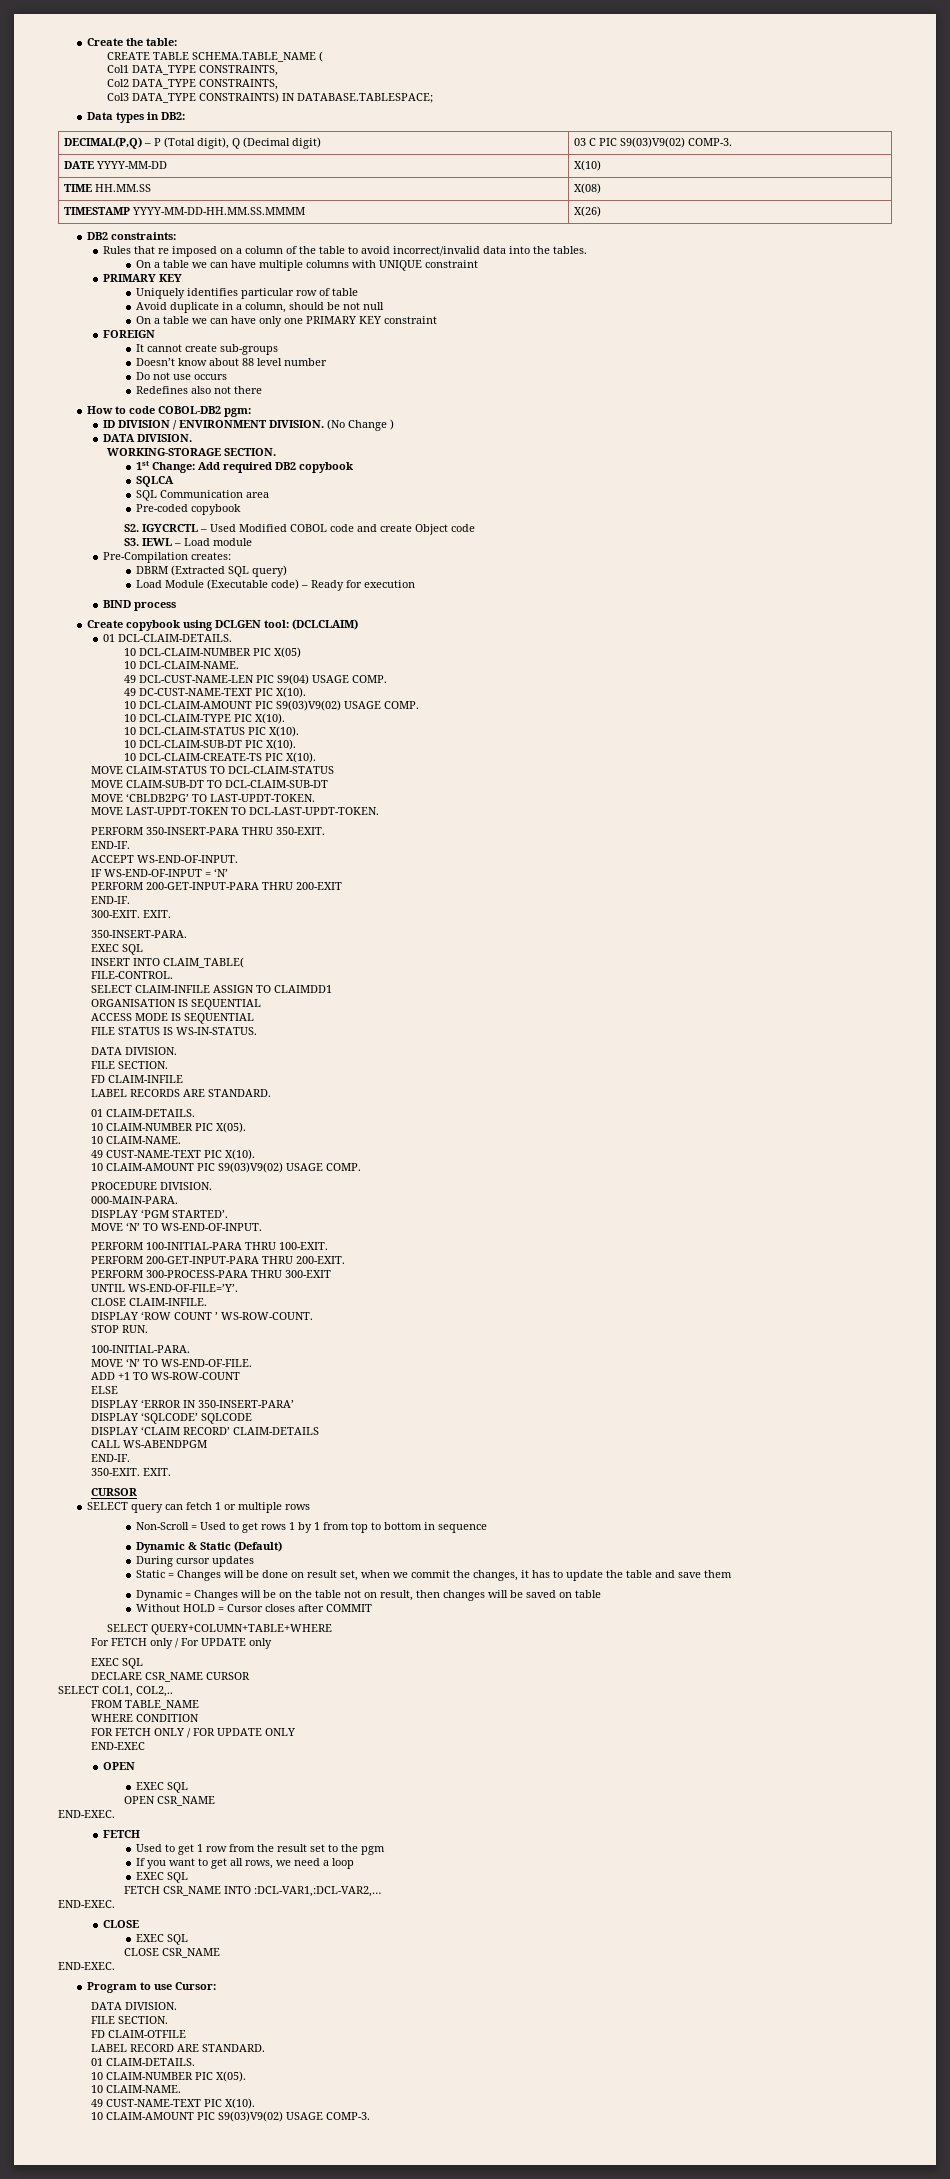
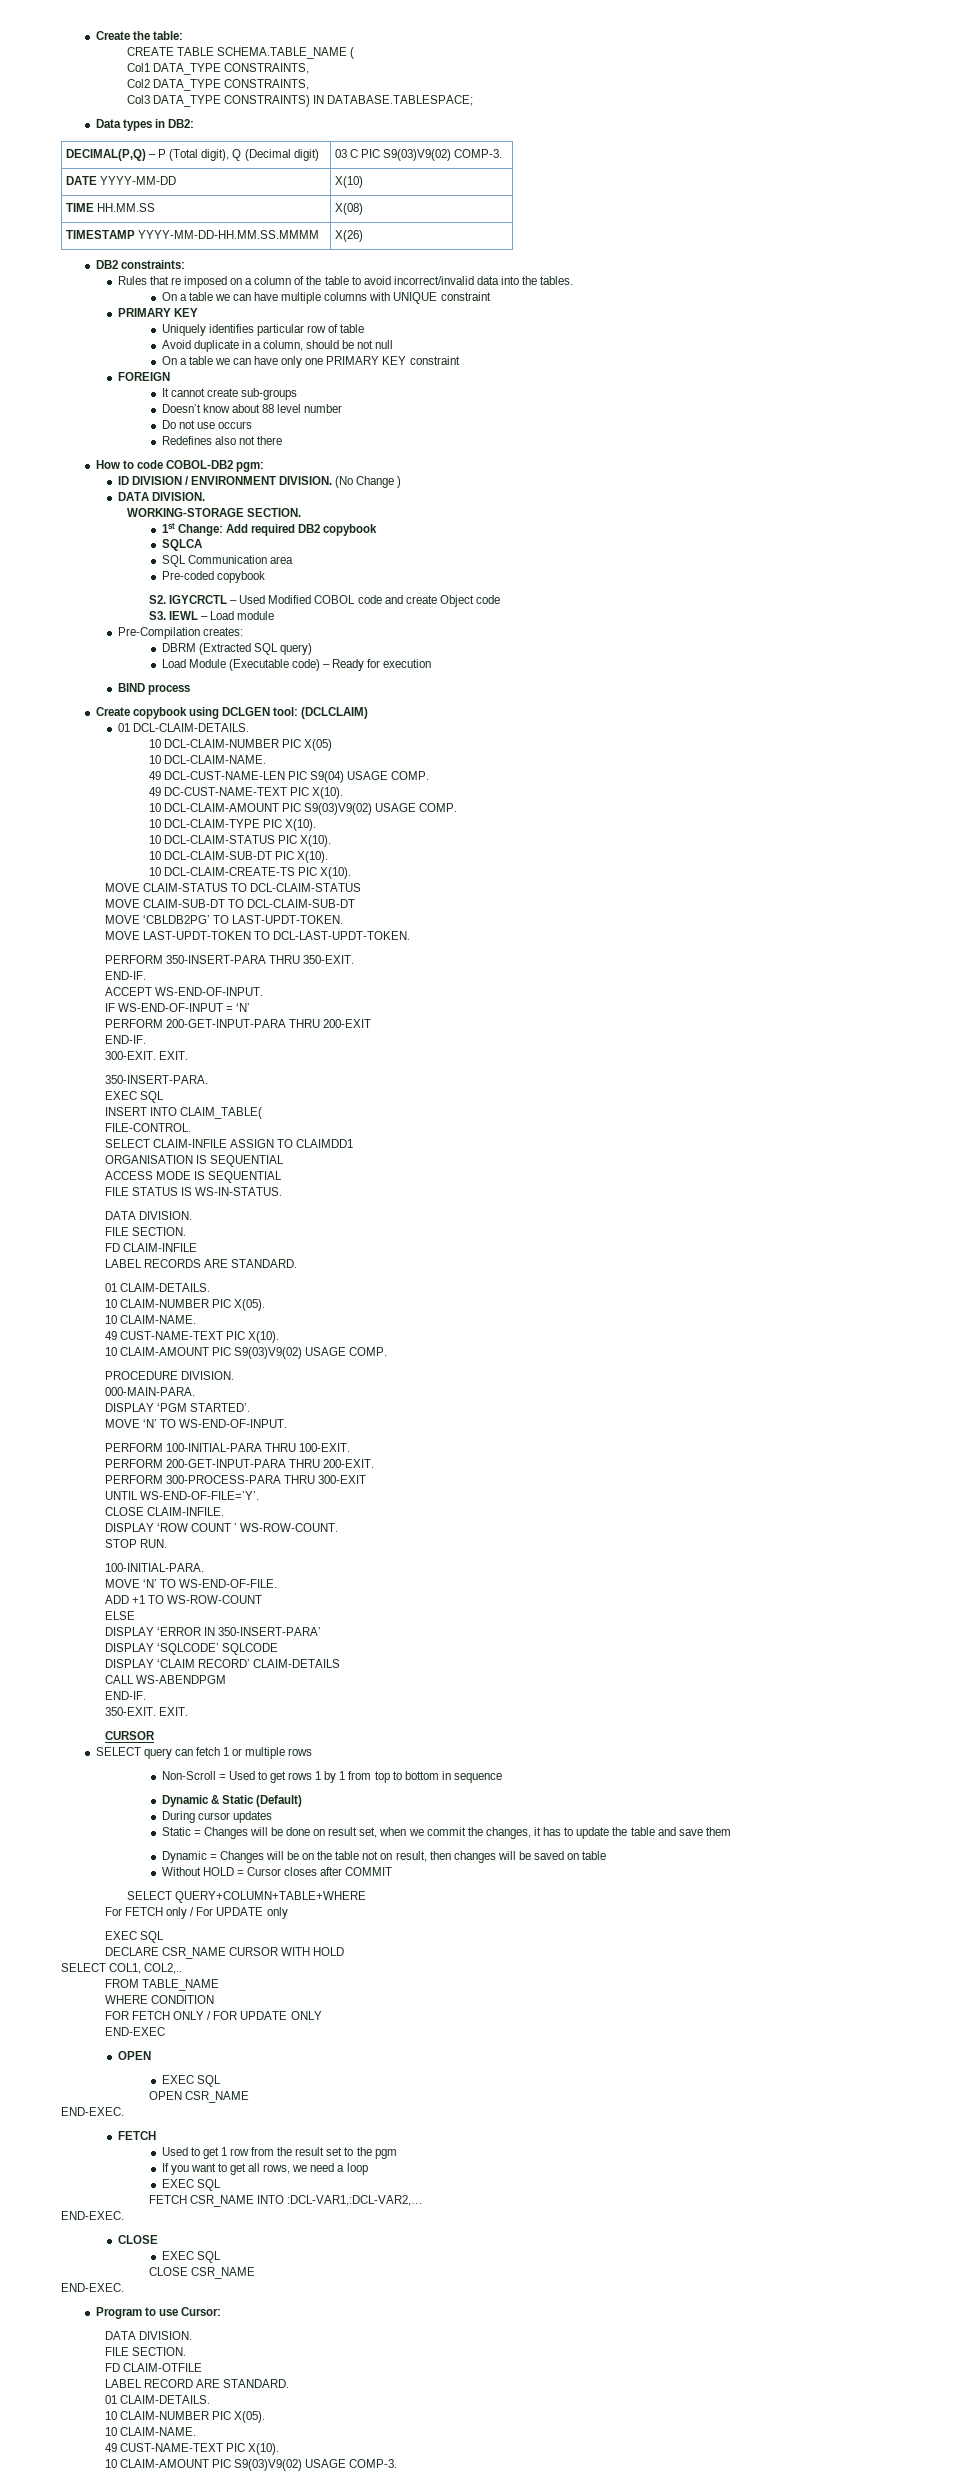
(250, 1676) none -> [281,1947,345,1956] WITH HOLD

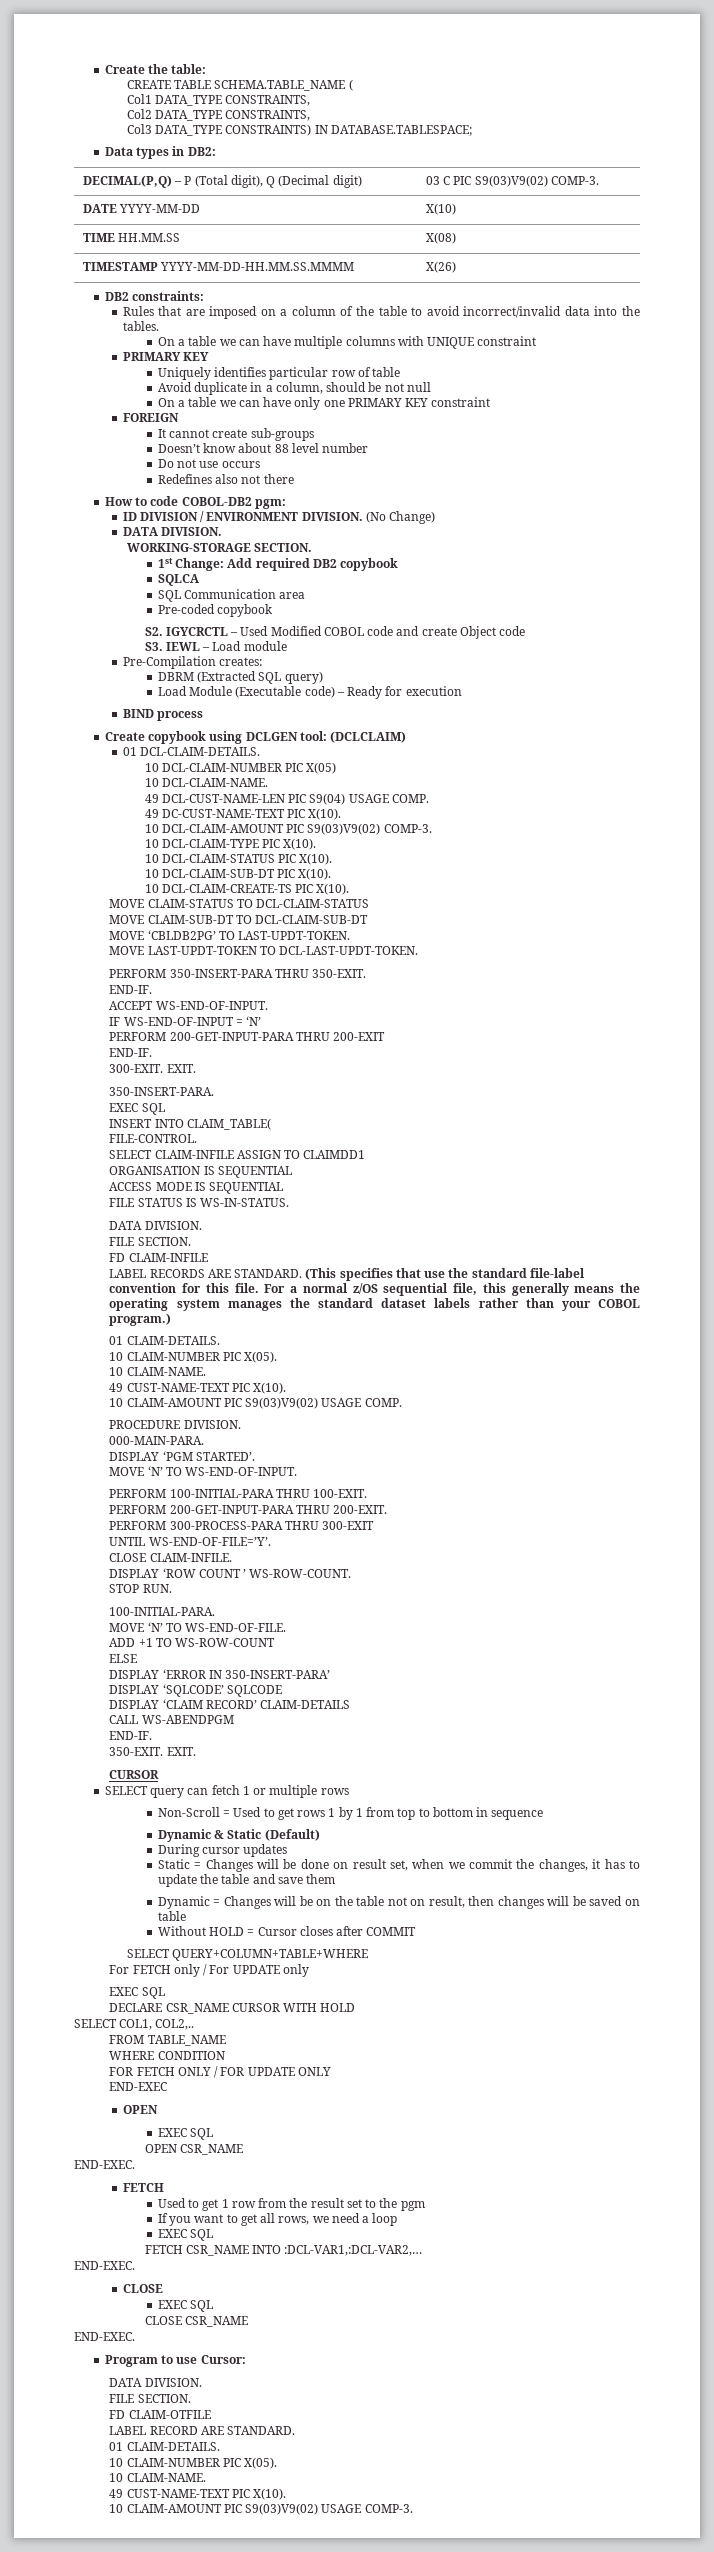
[170,277,181,285] re -> [185,309,205,316] are
[356,476,402,488] Change ) -> [388,511,435,524] Change)
[375,803,458,812] USAGE COMP. -> [383,824,432,833] COMP-3.
(298, 1263) none -> [305,1268,585,1281] [109,1283,640,1296] [109,1298,640,1311] [109,1313,172,1326] (This specifies that use the standard file-label convention for this file. For a normal z/OS sequential file, this generally means the operating system manages the standard dataset labels rather than your COBOL program.)

